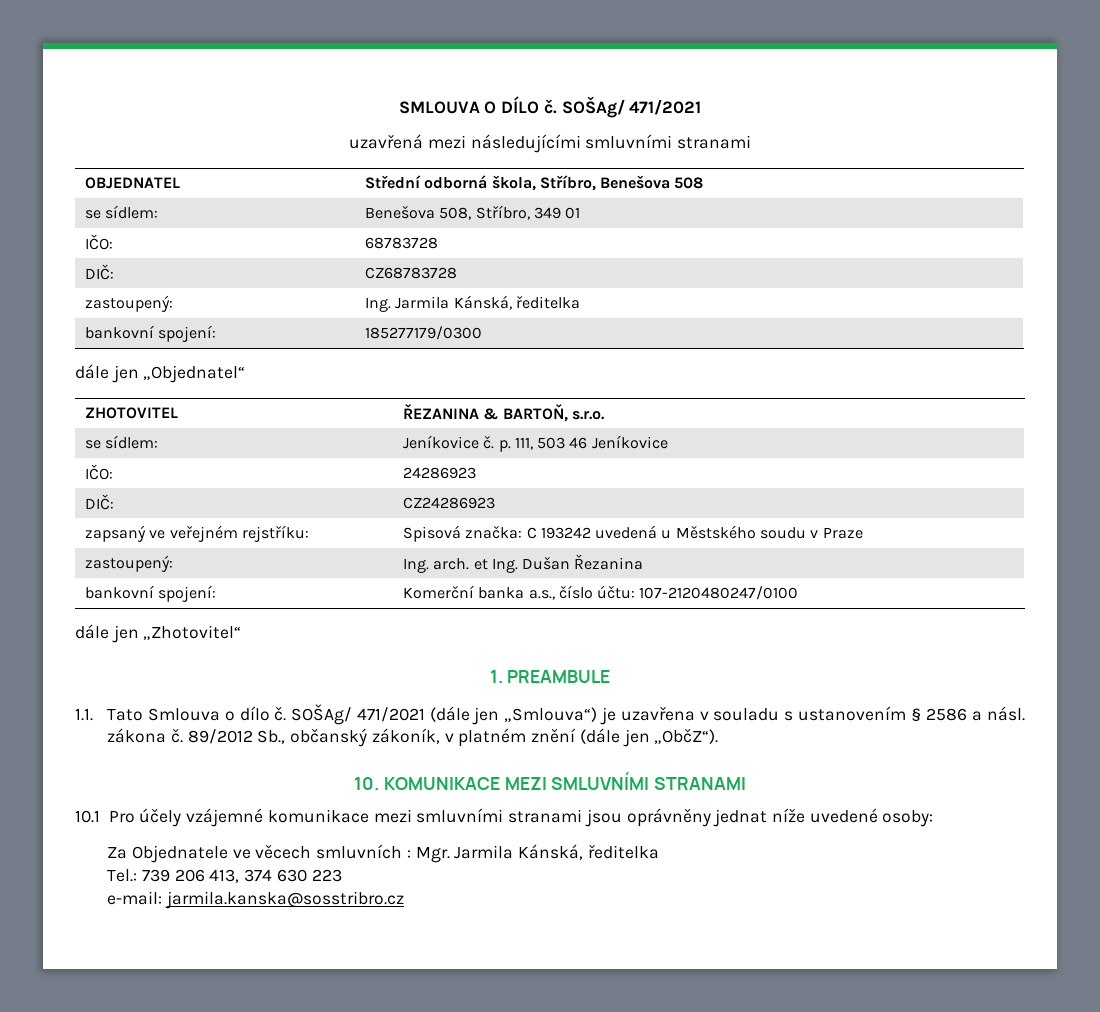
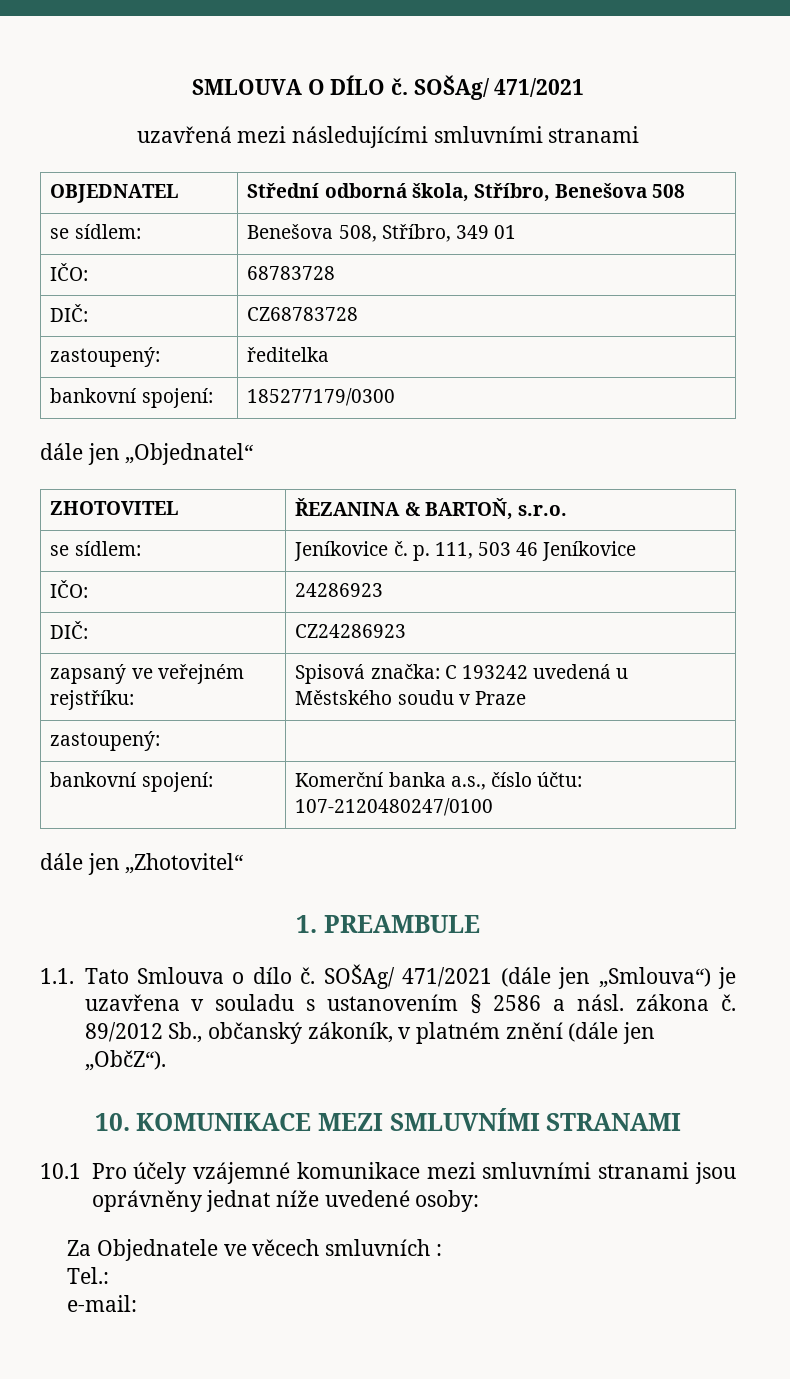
[364,295,512,312] Ing. Jarmila Kánská, -> (161, 357) none
[402,554,644,573] Ing. arch. et Ing. Dušan Řezanina -> (161, 741) none
[415,844,659,863] [107,869,342,883] Mgr. Jarmila Kánská, ředitelka // Tel.: 739 206 413, 374 630 223 -> [67,1267,110,1284] // Tel.:
[164,891,404,909] jarmila.kanska@sosstribro.cz -> (138, 1303) none

